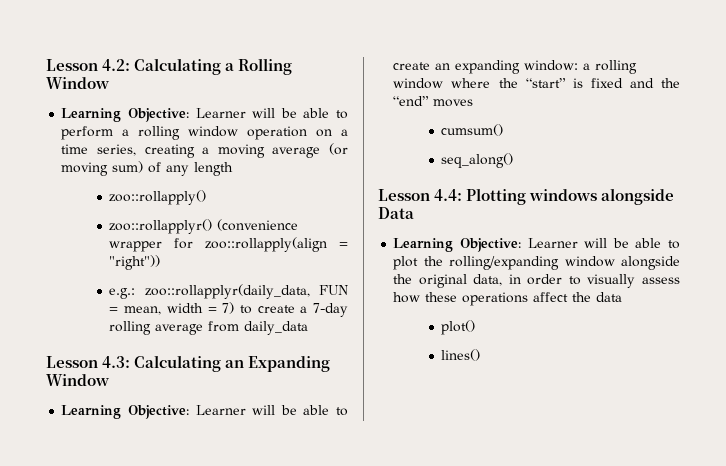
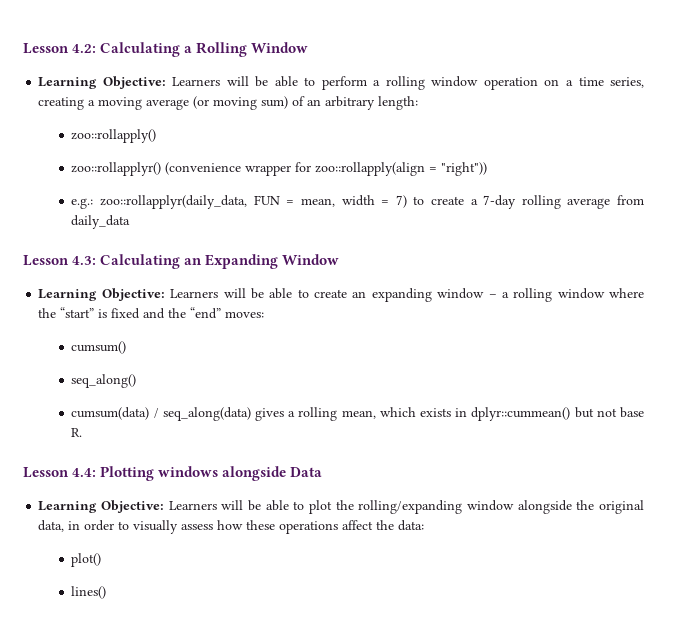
[195,108,246,118] Learner -> [172,77,221,86] Learners
[166,162,234,176] any length -> [307,96,419,110] an arbitrary length:
[195,405,246,415] Learner -> [170,289,219,298] Learners
[524,60,579,71] window: -> [437,288,497,299] window –
[433,99,474,107] moves -> [225,311,265,318] moves:
(514, 160) none -> [71,407,645,421] [71,428,83,437] // cumsum(data) / seq_along(data) gives a rolling mean, which exists in dplyr::cummean() but not base R.
[527,238,578,248] Learner -> [168,501,217,510] Learners
[596,292,623,302] data -> [398,520,425,531] data:

